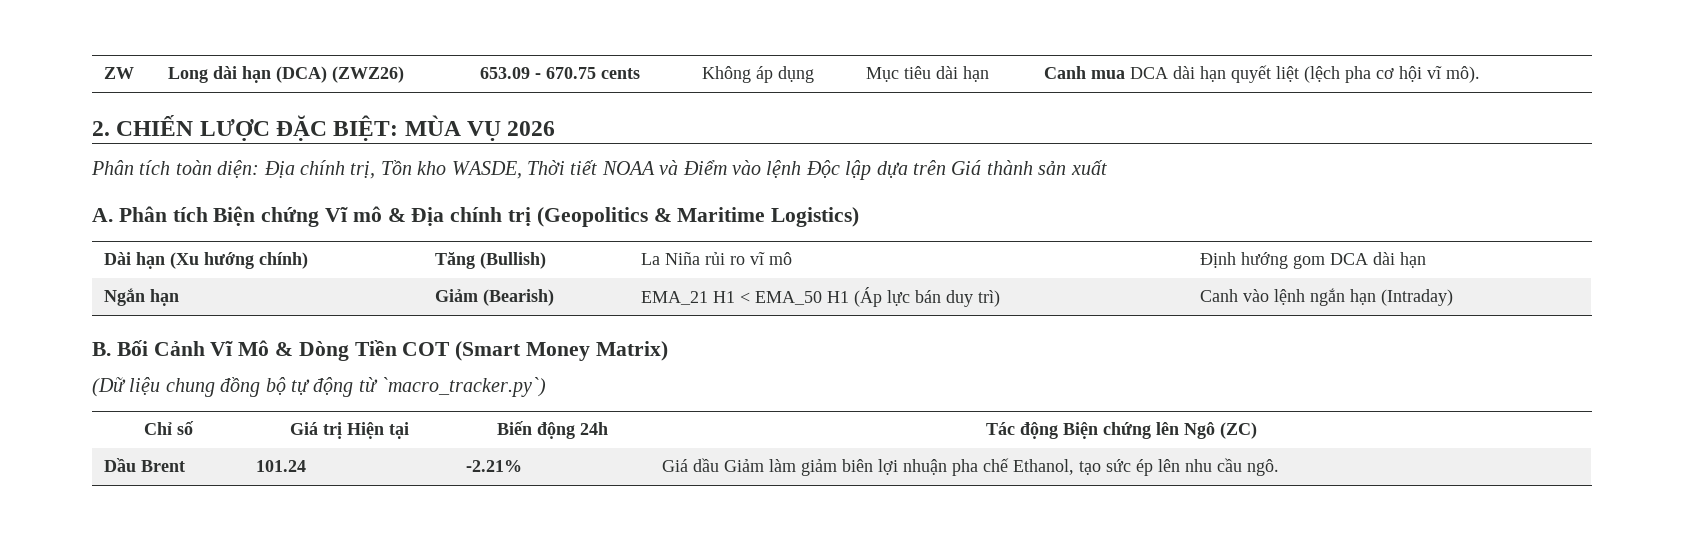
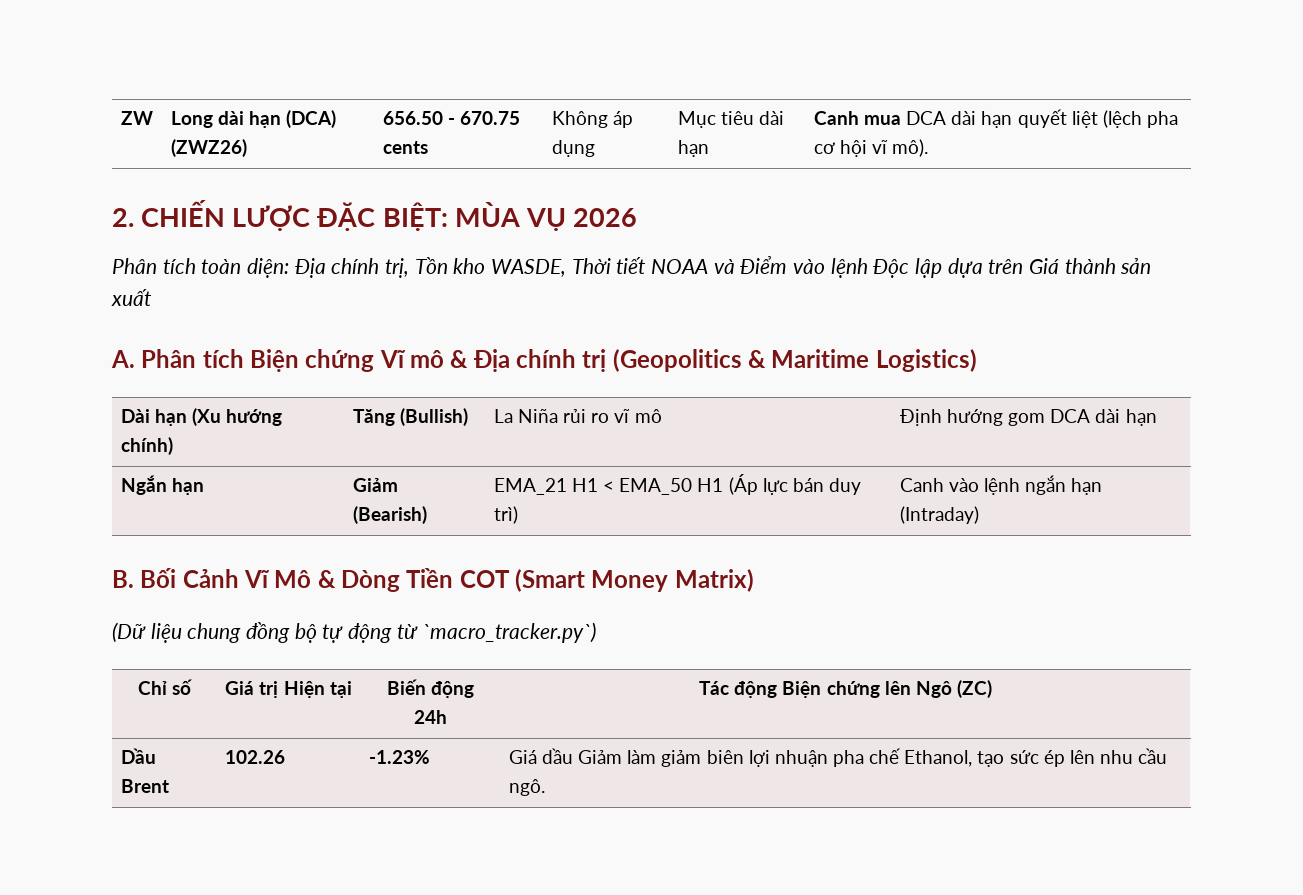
[480,67,531,79] 653.09 -> [382,111,443,125] 656.50
[256,460,307,472] [466,460,523,472] 101.24 | -2.21% -> [224,750,285,764] [368,750,430,764] 102.26 | -1.23%

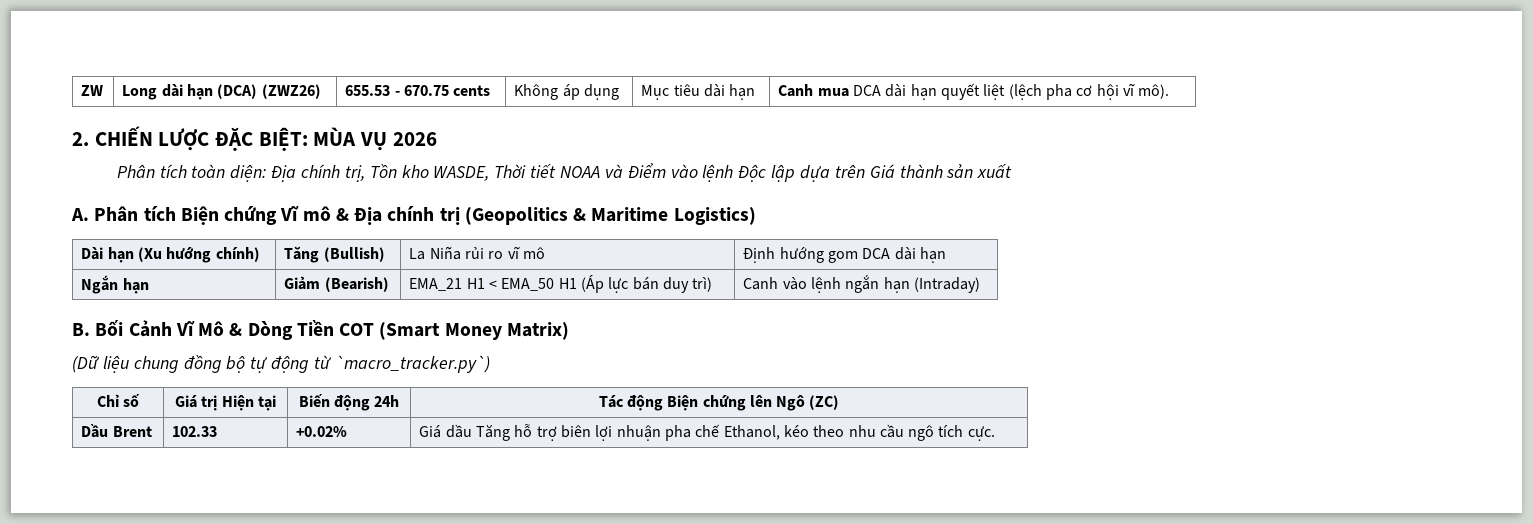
[382,111,443,125] 656.50 -> [345,85,391,96] 655.53
[224,750,285,764] [368,750,430,764] 102.26 | -1.23% -> [172,426,218,437] [296,426,348,437] 102.33 | +0.02%
[578,750,702,767] Giảm làm giảm -> [475,424,557,441] Tăng hỗ trợ
[977,748,1168,767] [508,779,545,796] tạo sức ép lên nhu cầu ngô. -> [783,424,995,441] kéo theo nhu cầu ngô tích cực.

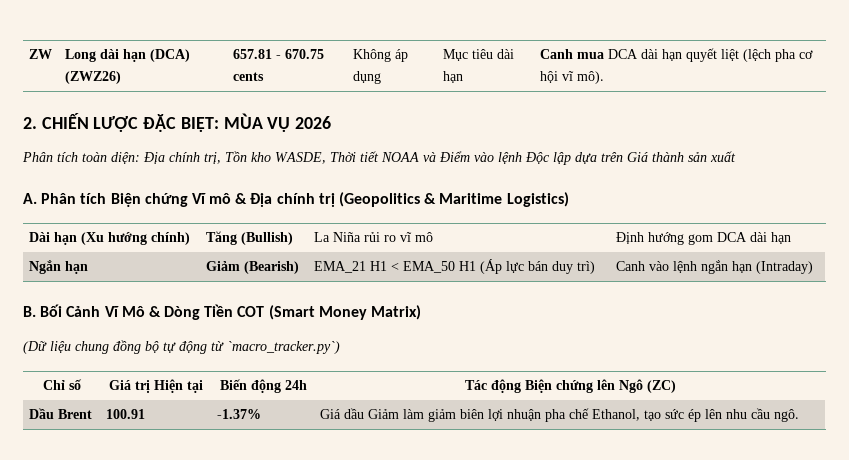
[345,85,391,96] 655.53 -> [233,49,273,59] 657.81
[172,426,218,437] [296,426,348,437] 102.33 | +0.02% -> [106,409,146,419] [217,409,262,419] 100.91 | -1.37%
[475,424,557,441] Tăng hỗ trợ -> [368,409,457,422] Giảm làm giảm
[783,424,995,441] kéo theo nhu cầu ngô tích cực. -> [644,408,800,422] tạo sức ép lên nhu cầu ngô.

